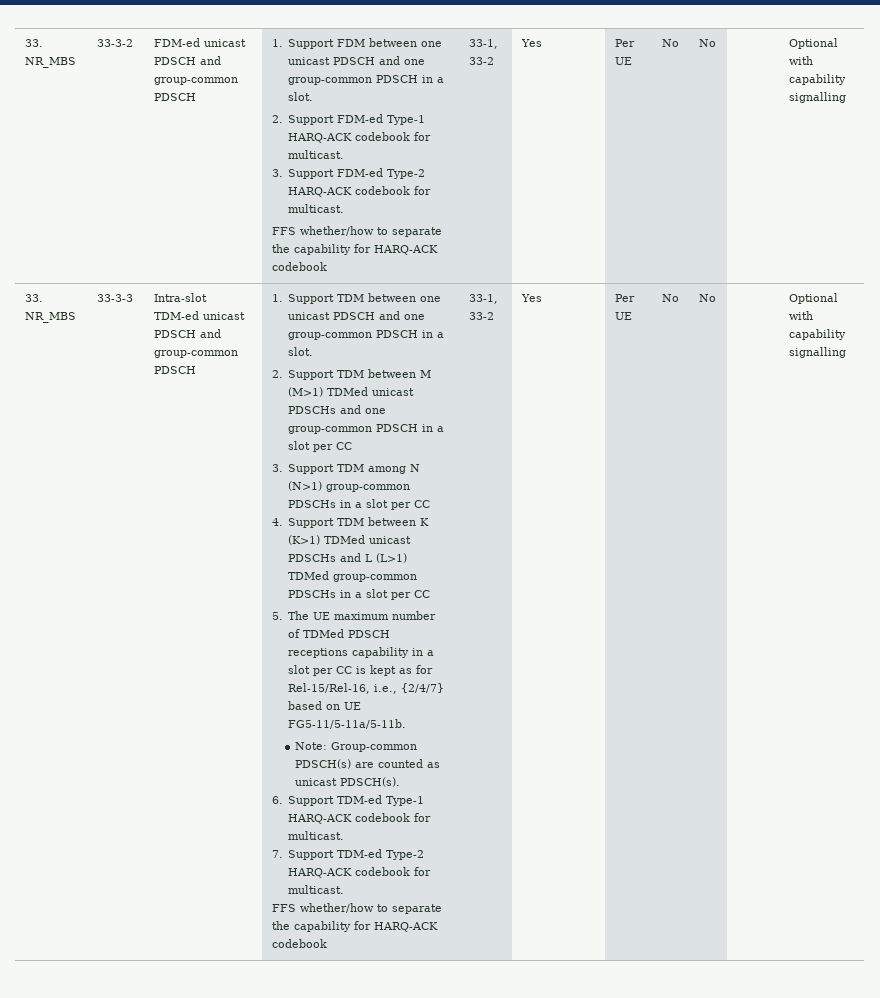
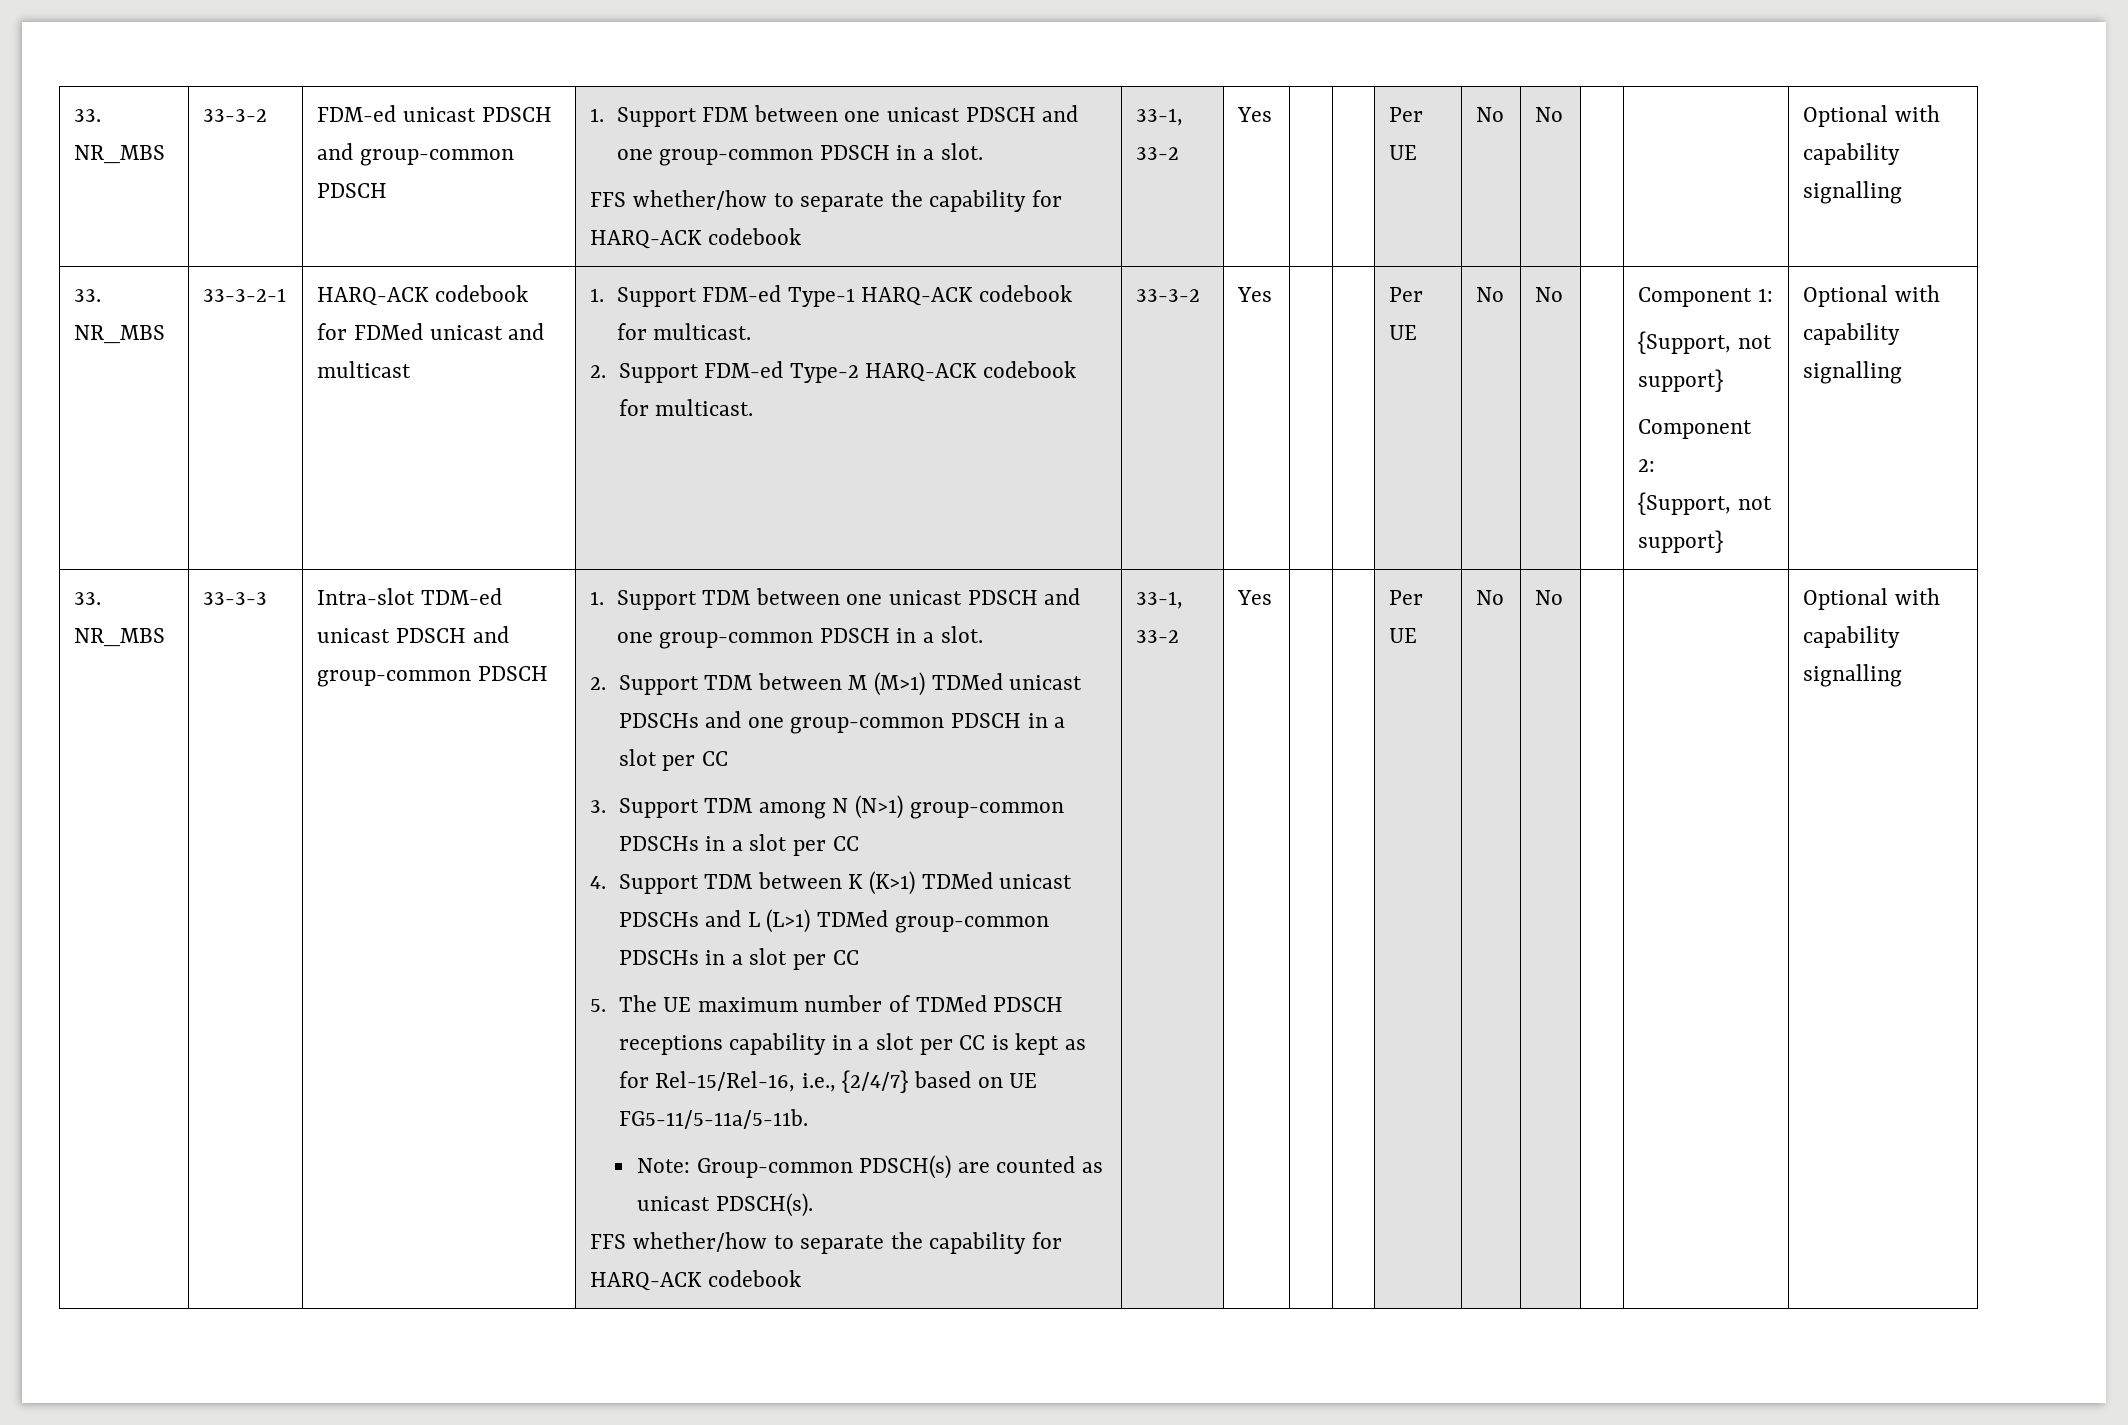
[271,114,426,125] [288,132,432,143] [288,150,345,159] [271,168,426,179] [288,186,432,197] [288,204,345,213] // 2. Support FDM-ed Type-1 HARQ-ACK codebook for multicast. // 3. Support FDM-ed Type-2 HARQ-ACK codebook for multicast. -> (983, 151) none
(846, 97) none -> [74,289,102,302] [74,325,166,344] [203,288,287,302] [317,285,528,306] [317,323,545,340] [317,361,412,378] [590,285,1073,307] [616,323,752,340] [590,361,1077,383] [618,399,754,416] [1136,289,1201,302] [1237,287,1273,302] [1389,287,1424,302] [1389,325,1418,340] [1476,287,1505,302] [1535,287,1564,302] [1638,287,1773,307] [1638,331,1772,354] [1638,369,1724,392] [1638,419,1753,439] [1638,459,1656,472] [1638,492,1772,515] [1638,530,1724,553] [1803,285,1940,307] [1803,323,1901,345] [1803,361,1903,384] // 33. NR_MBS | 33-3-2-1 | HARQ-ACK codebook for FDMed unicast and multicast | 1. Support FDM-ed Type-1 HARQ-ACK codebook for multicast. // 2. Support FDM-ed Type-2 HARQ-ACK codebook for multicast. | 33-3-2 | Yes | | | Per UE | No | No | | Component 1: // {Support, not support} // Component 2: // {Support, not support} | Optional with capability signalling
[271,795,425,806] [288,813,432,824] [288,831,345,840] [271,849,425,860] [288,867,432,878] [288,885,345,894] // 6. Support TDM-ed Type-1 HARQ-ACK codebook for multicast. // 7. Support TDM-ed Type-2 HARQ-ACK codebook for multicast. -> (813, 1205) none

